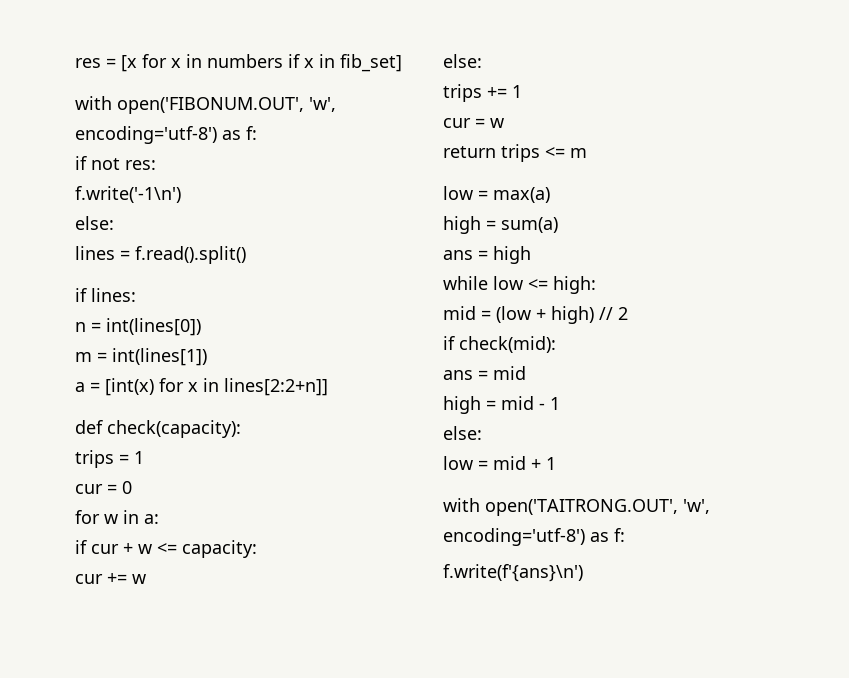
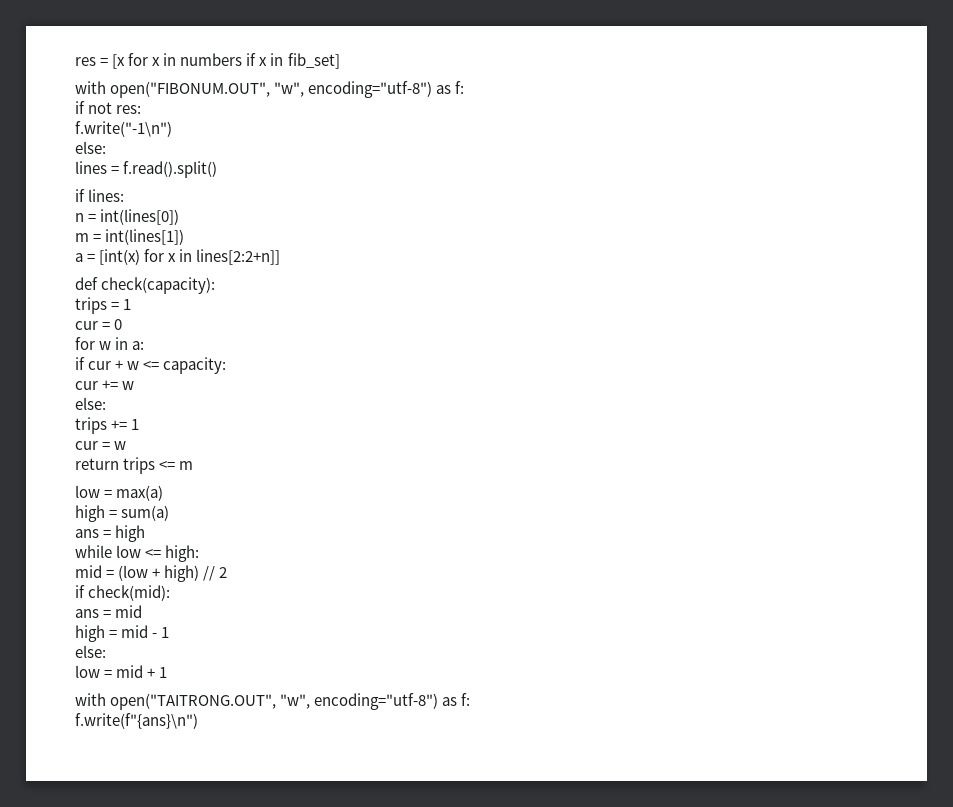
[117,97,336,114] [75,126,217,144] open('FIBONUM.OUT', 'w', encoding='utf-8') -> [110,81,433,98] open("FIBONUM.OUT", "w", encoding="utf-8")
[75,186,181,203] f.write('-1\n') -> [75,121,172,137] f.write("-1\n")
[485,499,710,516] [443,528,625,546] [443,564,583,582] open('TAITRONG.OUT', 'w', encoding='utf-8') as f: // f.write(f'{ans}\n') -> [110,693,471,710] [75,713,198,729] open("TAITRONG.OUT", "w", encoding="utf-8") as f: // f.write(f"{ans}\n")

